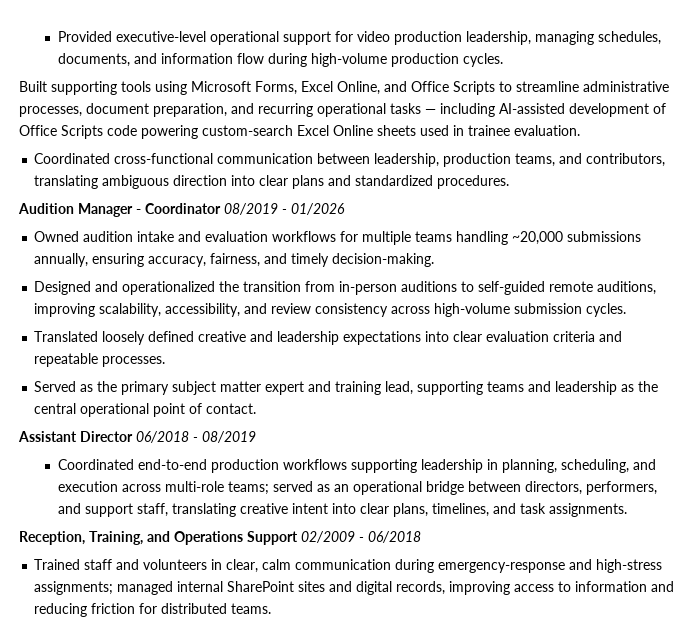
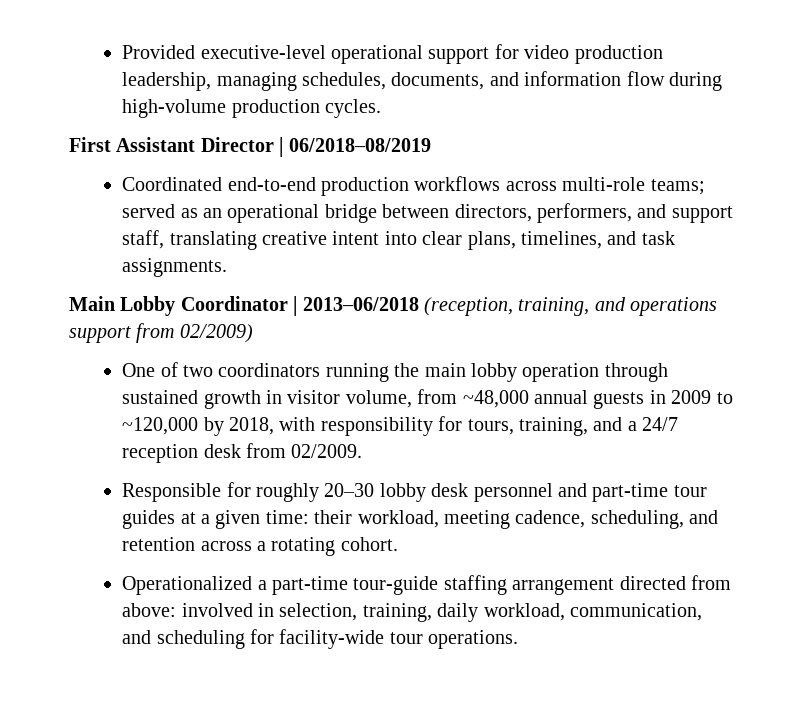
[19,81,669,95] [19,103,666,117] [19,125,580,139] [34,153,666,167] [34,175,510,189] [18,203,345,217] [34,231,642,245] [34,253,435,267] [34,281,657,295] [34,303,627,317] [34,331,623,345] [34,353,166,367] [34,381,659,395] [34,403,257,417] [18,431,256,443] [57,459,656,473] [57,481,118,492] Built supporting tools using Microsoft Forms, Excel Online, and Office Scripts to streamline administrative processes, document preparation, and recurring operational tasks — including AI-assisted development of Office Scripts code powering custom-search Excel Online sheets used in trainee evaluation. // Coordinated cross-functional communication between leadership, production teams, and contributors, translating ambiguous direction into clear plans and standardized procedures. // Audition Manager - Coordinator 08/2019 - 01/2026 // Owned audition intake and evaluation workflows for multiple teams handling ~20,000 submissions annually, ensuring accuracy, fairness, and timely decision-making. // Designed and operationalized the transition from in-person auditions to self-guided remote auditions, improving scalability, accessibility, and review consistency across high-volume submission cycles. // Translated loosely defined creative and leadership expectations into clear evaluation criteria and repeatable processes. // Served as the primary subject matter expert and training lead, supporting teams and leadership as the central operational point of contact. // Assistant Director 06/2018 - 08/2019 // Coordinated end-to-end production workflows supporting leadership in planning, scheduling, and execution -> [69,137,431,157] [122,176,501,196] First Assistant Director | 06/2018–08/2019 // Coordinated end-to-end production workflows
[19,531,421,545] [34,559,663,573] [34,581,675,595] [34,603,272,617] Reception, Training, and Operations Support 02/2009 - 06/2018 // Trained staff and volunteers in clear, calm communication during emergency-response and high-stress assignments; managed internal SharePoint sites and digital records, improving access to information and reducing friction for distributed teams. -> [69,296,718,316] [69,323,253,343] [122,362,668,382] [122,389,733,409] [122,416,679,436] [122,443,363,463] [122,482,707,502] [122,510,719,529] [122,537,398,556] [122,575,732,595] [122,603,703,622] [122,629,519,649] Main Lobby Coordinator | 2013–06/2018 (reception, training, and operations support from 02/2009) // One of two coordinators running the main lobby operation through sustained growth in visitor volume, from ~48,000 annual guests in 2009 to ~120,000 by 2018, with responsibility for tours, training, and a 24/7 reception desk from 02/2009. // Responsible for roughly 20–30 lobby desk personnel and part-time tour guides at a given time: their workload, meeting cadence, scheduling, and retention across a rotating cohort. // Operationalized a part-time tour-guide staffing arrangement directed from above: involved in selection, training, daily workload, communication, and scheduling for facility-wide tour operations.

